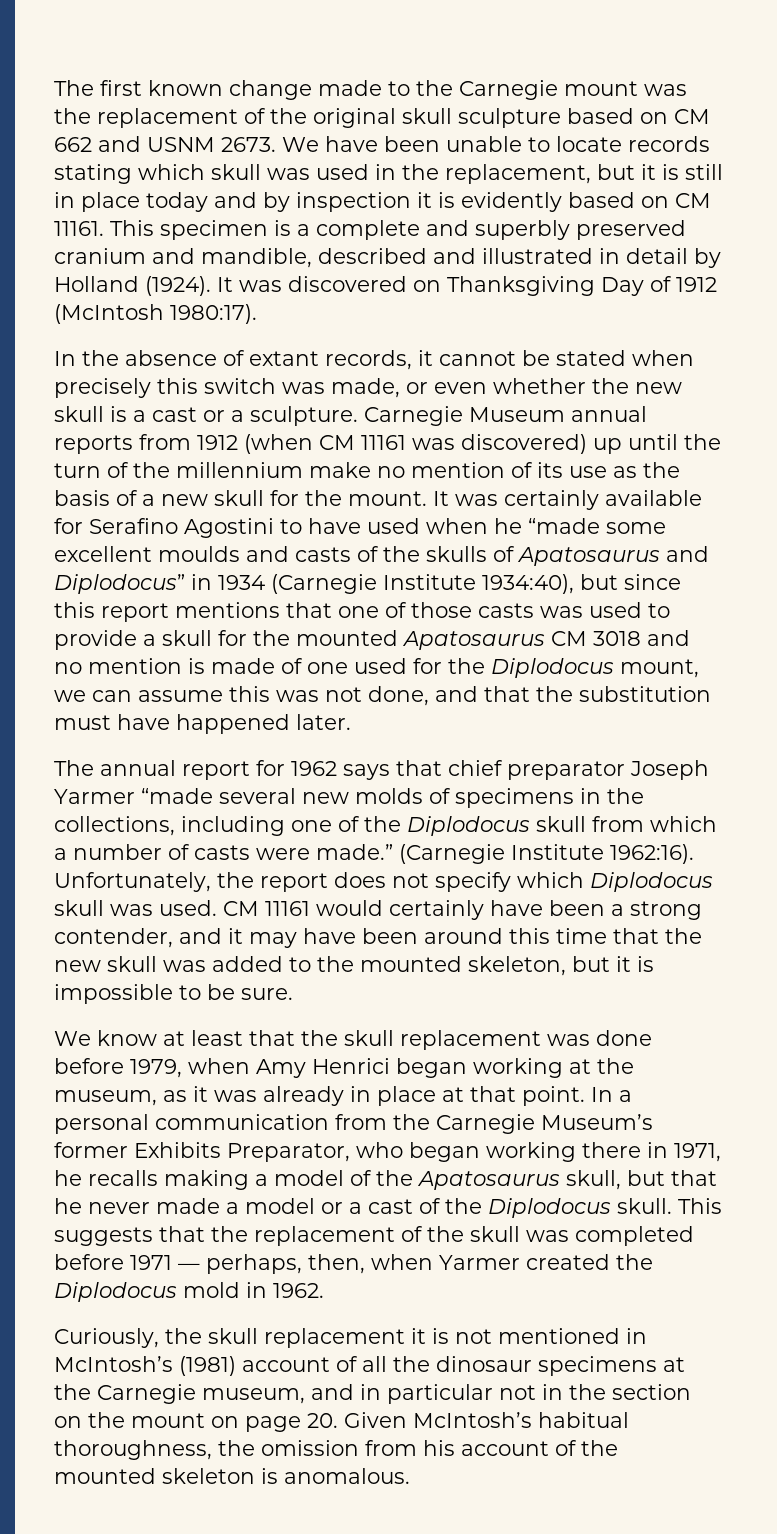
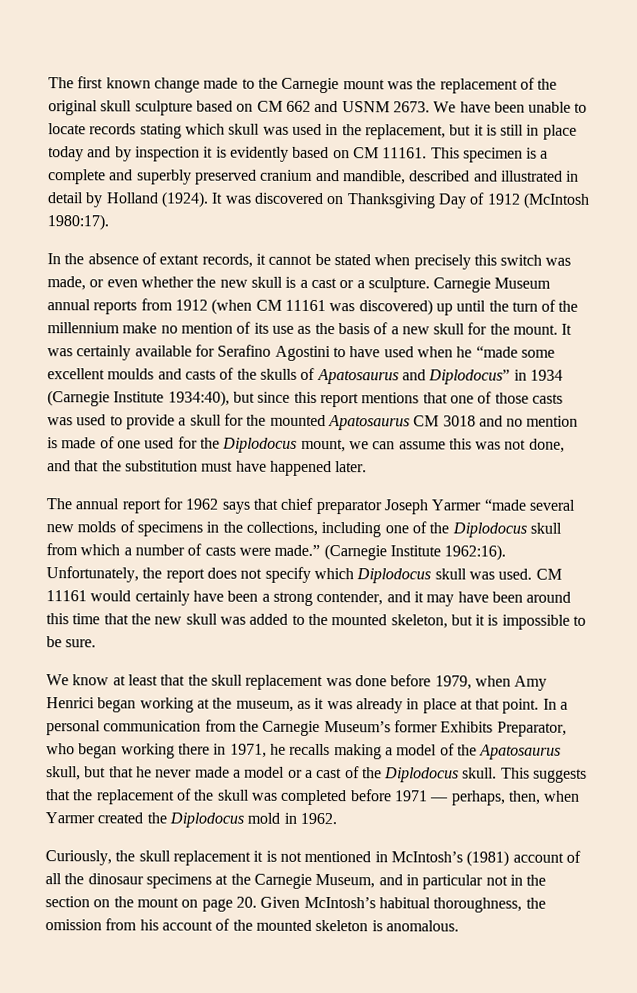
[202,1388,305,1404] museum, -> [315,873,376,889] Museum,

